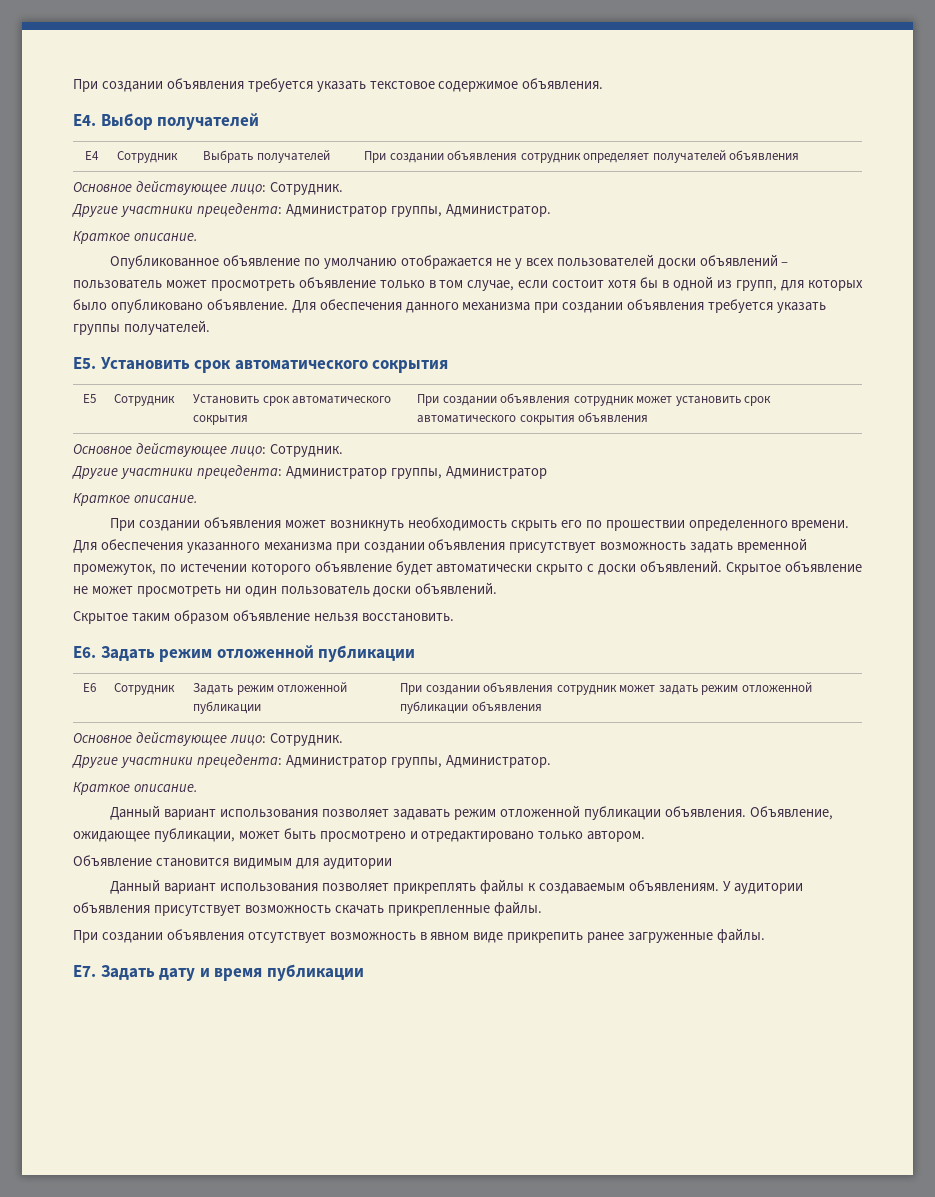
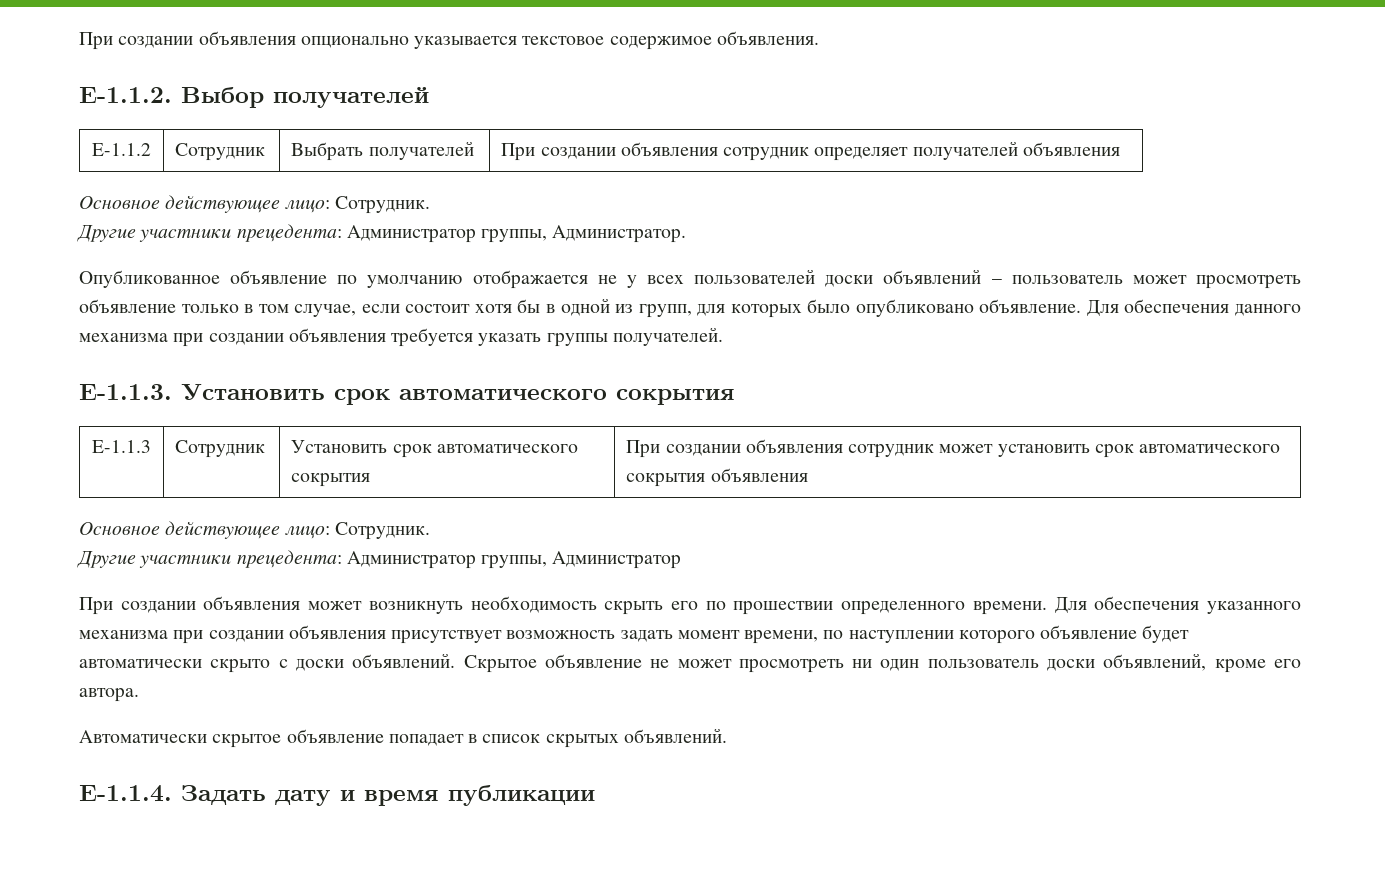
[73,78,366,92] При создании объявления требуется указать -> [79,31,518,50] При создании объявления опционально указывается
[73,114,96,126] E4. -> [79,87,172,103] E-1.1.2.
[84,151,99,160] E4 -> [92,143,151,156] E-1.1.2
[73,231,198,244] // Краткое описание. -> (687, 234) none
[73,357,96,369] E5. -> [79,384,172,400] E-1.1.3.
[83,394,96,403] E5 -> [92,440,151,453] E-1.1.3
[73,493,198,506] // Краткое описание. -> (682, 560) none
[737,538,808,553] [73,564,247,575] временной промежуток, по истечении -> [677,630,954,644] момент времени, по наступлении
[415,582,498,595] [73,610,454,624] [73,645,416,662] [83,683,96,692] [114,683,176,695] [193,682,348,695] [193,701,262,714] [400,682,812,695] [400,701,542,714] [73,732,343,746] [72,754,551,768] [73,782,198,795] [110,805,833,820] [73,828,646,842] [73,855,392,869] [110,879,803,894] [73,901,542,916] [73,928,766,943] [73,965,96,977] объявлений. // Скрытое таким образом объявление нельзя восстановить. // E6. Задать режим отложенной публикации // E6 | Сотрудник | Задать режим отложенной публикации | При создании объявления сотрудник может задать режим отложенной публикации объявления // Основное действующее лицо: Сотрудник. // Другие участники прецедента: Администратор группы, Администратор. // Краткое описание. // Данный вариант использования позволяет задавать режим отложенной публикации объявления. Объявление, ожидающее публикации, может быть просмотрено и отредактировано только автором. // Объявление становится видимым для аудитории // Данный вариант использования позволяет прикреплять файлы к создаваемым объявлениям. У аудитории объявления присутствует возможность скачать прикрепленные файлы. // При создании объявления отсутствует возможность в явном виде прикрепить ранее загруженные файлы. // E7. -> [1103,653,1301,673] [79,688,139,702] [79,728,727,748] [79,785,172,802] объявлений, кроме его автора. // Автоматически скрытое объявление попадает в список скрытых объявлений. // E-1.1.4.

